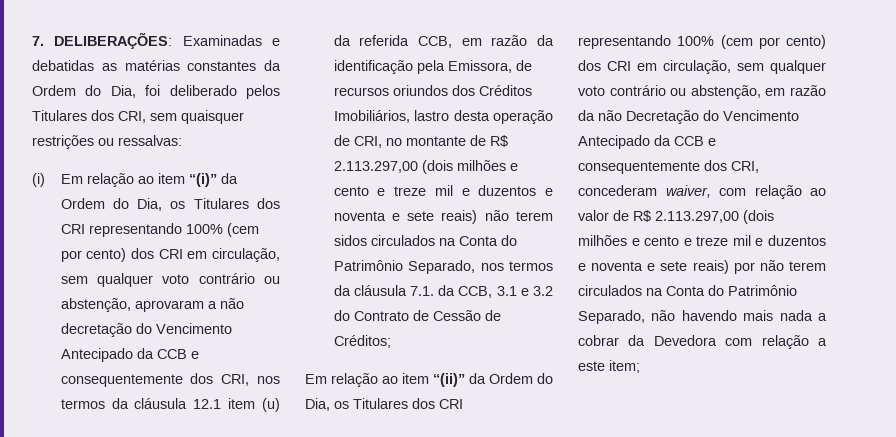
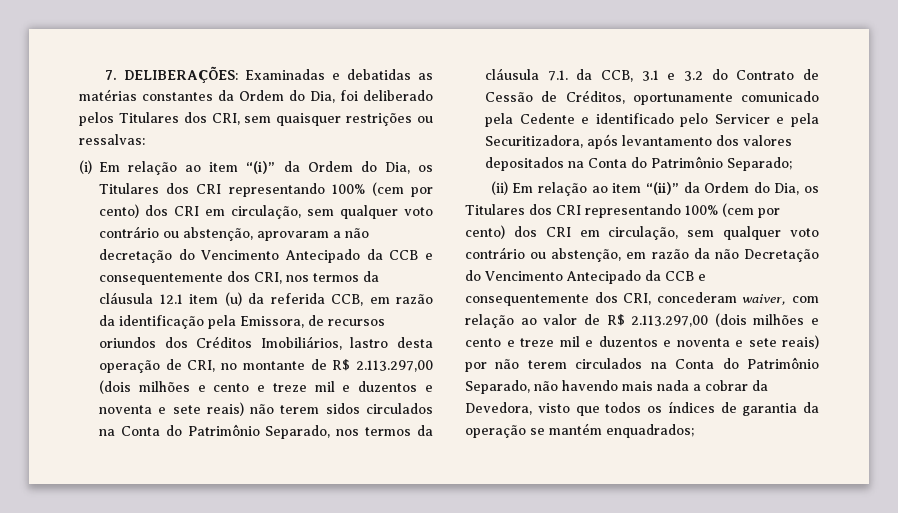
[333,335,391,348] Créditos; // -> [565,90,819,105] [485,113,819,127] [485,134,793,149] [485,156,793,171] [490,181,508,195] Créditos, oportunamente comunicado pela Cedente e identificado pelo Servicer e pela Securitizadora, após levantamento dos valores depositados na Conta do Patrimônio Separado; // (ii)
[653,335,827,349] [578,360,640,373] Devedora com relação a este item; -> [465,401,819,416] [465,423,694,438] Devedora, visto que todos os índices de garantia da operação se mantém enquadrados;

